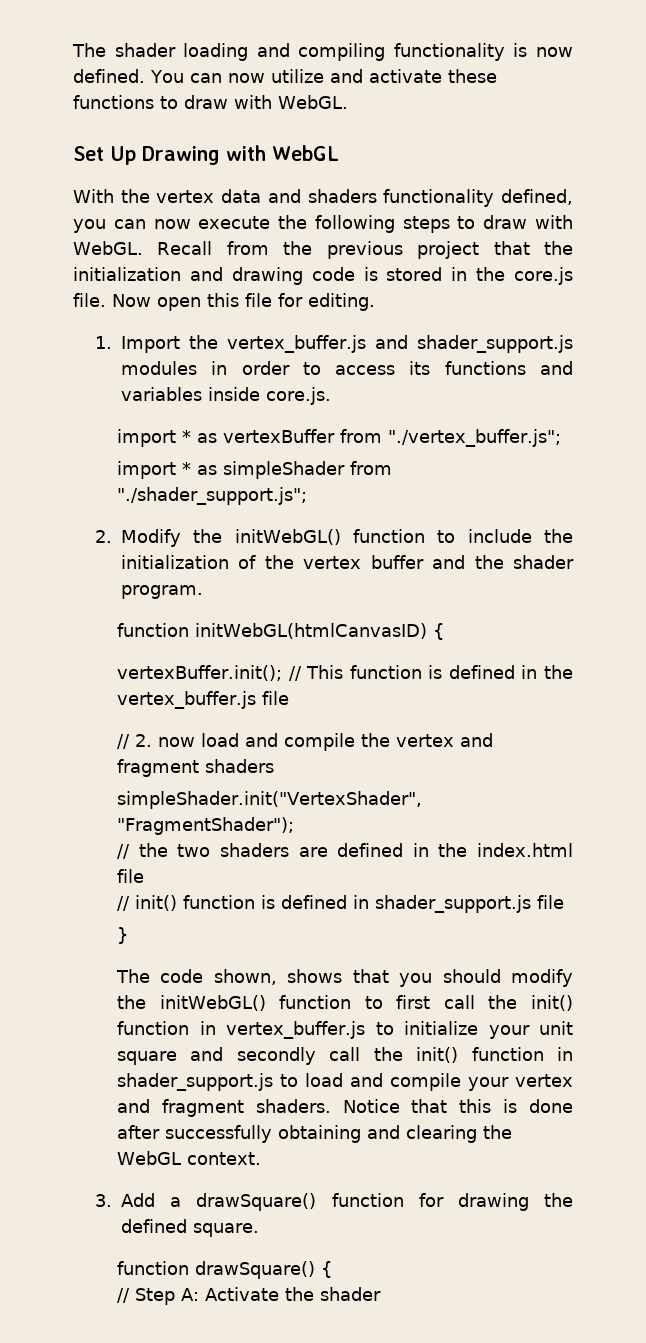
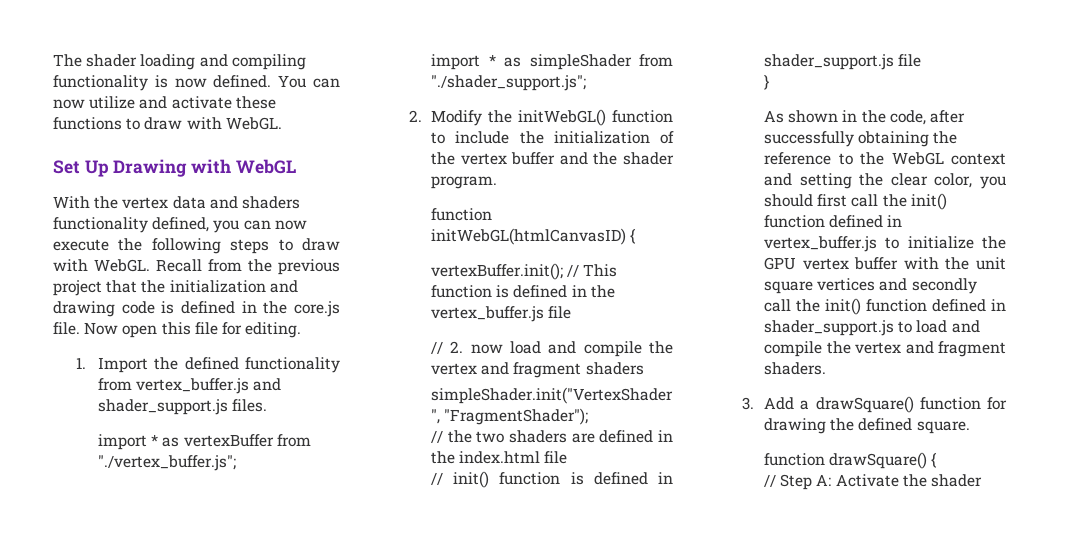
[386,267,443,281] stored -> [180,301,235,314] defined
[227,335,573,353] [121,361,573,375] [121,387,332,405] vertex_buffer.js and shader_support.js modules in order to access its functions and variables inside core.js. -> [184,357,340,373] [98,378,282,394] [98,399,268,415] defined functionality from vertex_buffer.js and shader_support.js files.
[116,969,574,987] [117,995,383,1011] The code shown, shows that you should modify the initWebGL() function to -> [764,110,966,125] [764,131,958,147] [764,152,1006,165] [764,173,1006,189] [764,194,814,207] As shown in the code, after successfully obtaining the reference to the WebGL context and setting the clear color, you should
(190, 1028) none -> [829,215,884,228] defined
[488,1025,530,1039] your -> [982,236,1006,249] [764,257,970,270] the GPU vertex buffer with the
(178, 1058) none -> [817,278,876,291] vertices
(544, 1054) none -> [932,299,987,312] defined
[468,1077,510,1091] your -> [826,341,851,354] the
[342,1099,573,1113] [117,1125,513,1143] [117,1151,262,1165] Notice that this is done after successfully obtaining and clearing the WebGL context. -> (827, 368) none

